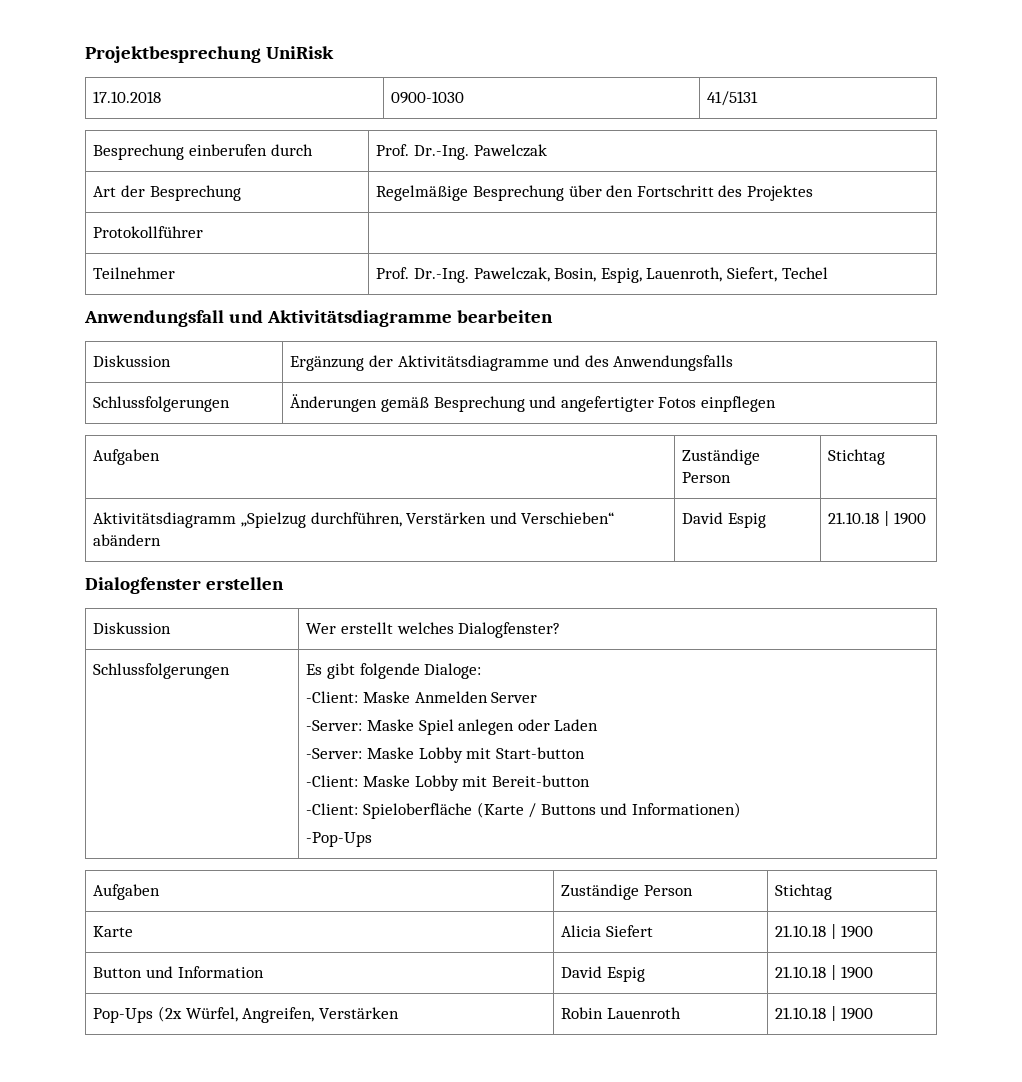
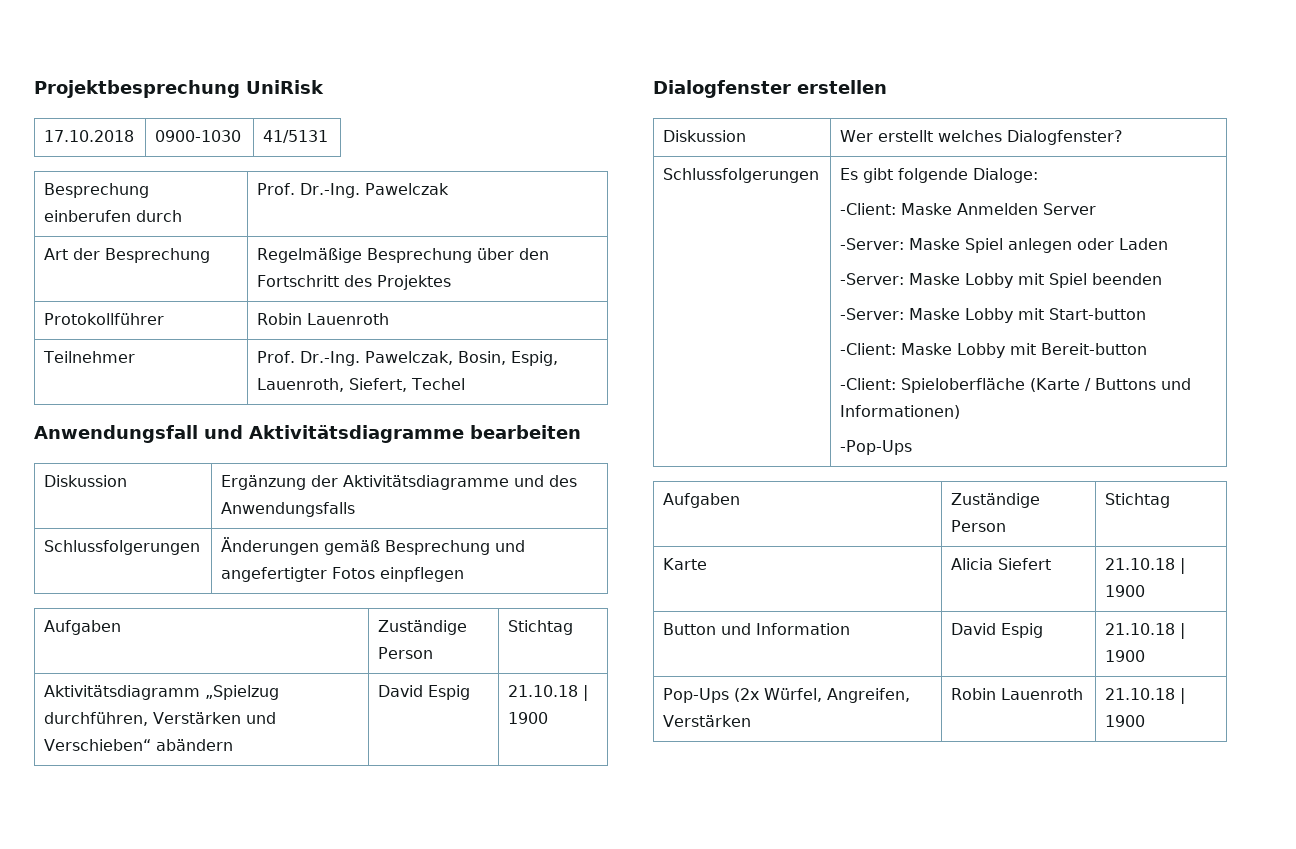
(204, 232) none -> [257,313,390,325] Robin Lauenroth
(599, 725) none -> [840,273,1163,288] // -Server: Maske Lobby mit Spiel beenden

